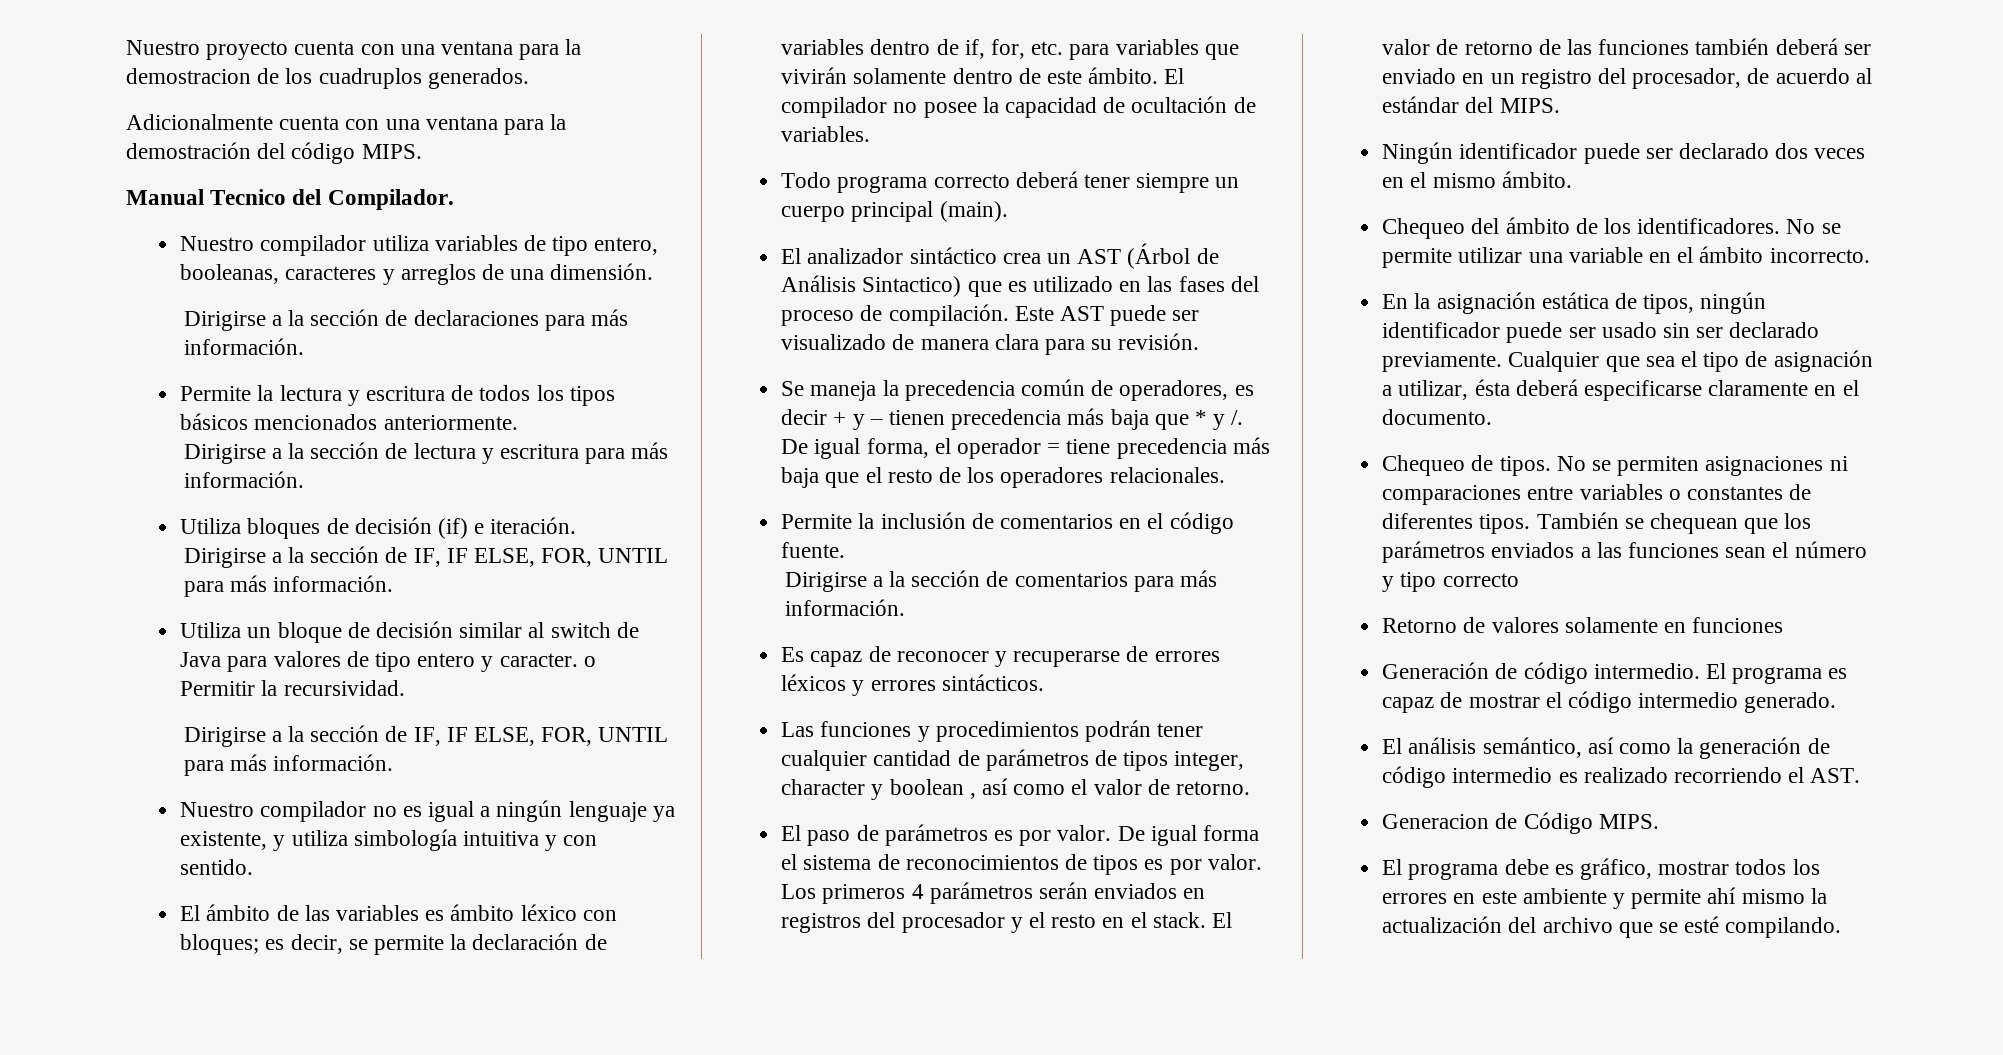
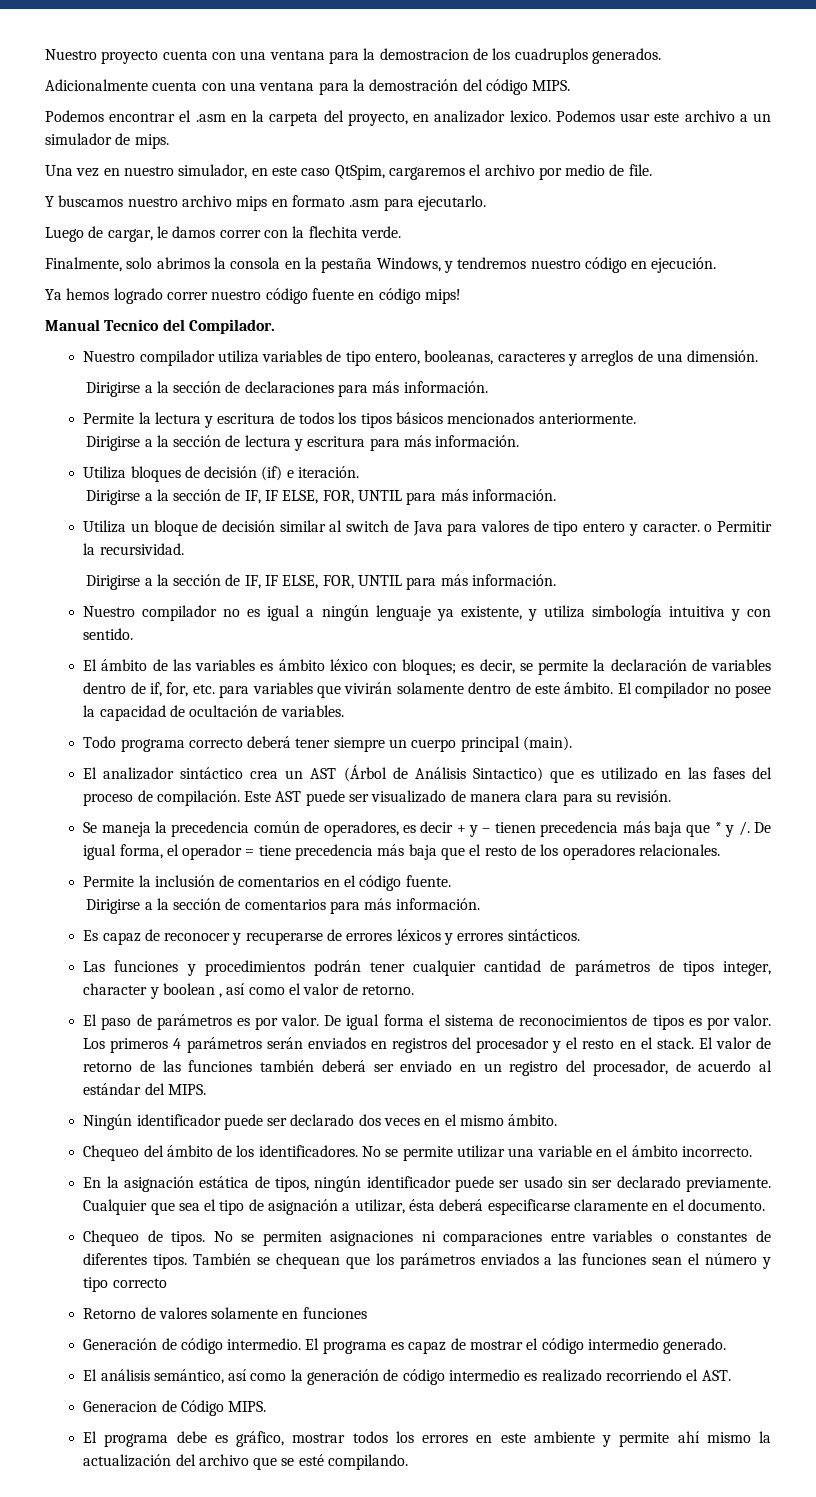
(422, 151) none -> [45,110,772,126] [45,133,169,149] [45,164,652,180] [45,195,486,211] [45,226,401,242] [45,257,717,273] [45,288,461,304] // Podemos encontrar el .asm en la carpeta del proyecto, en analizador lexico. Podemos usar este archivo a un simulador de mips. // Una vez en nuestro simulador, en este caso QtSpim, cargaremos el archivo por medio de file. // Y buscamos nuestro archivo mips en formato .asm para ejecutarlo. // Luego de cargar, le damos correr con la flechita verde. // Finalmente, solo abrimos la consola en la pestaña Windows, y tendremos nuestro código en ejecución. // Ya hemos logrado correr nuestro código fuente en código mips!

